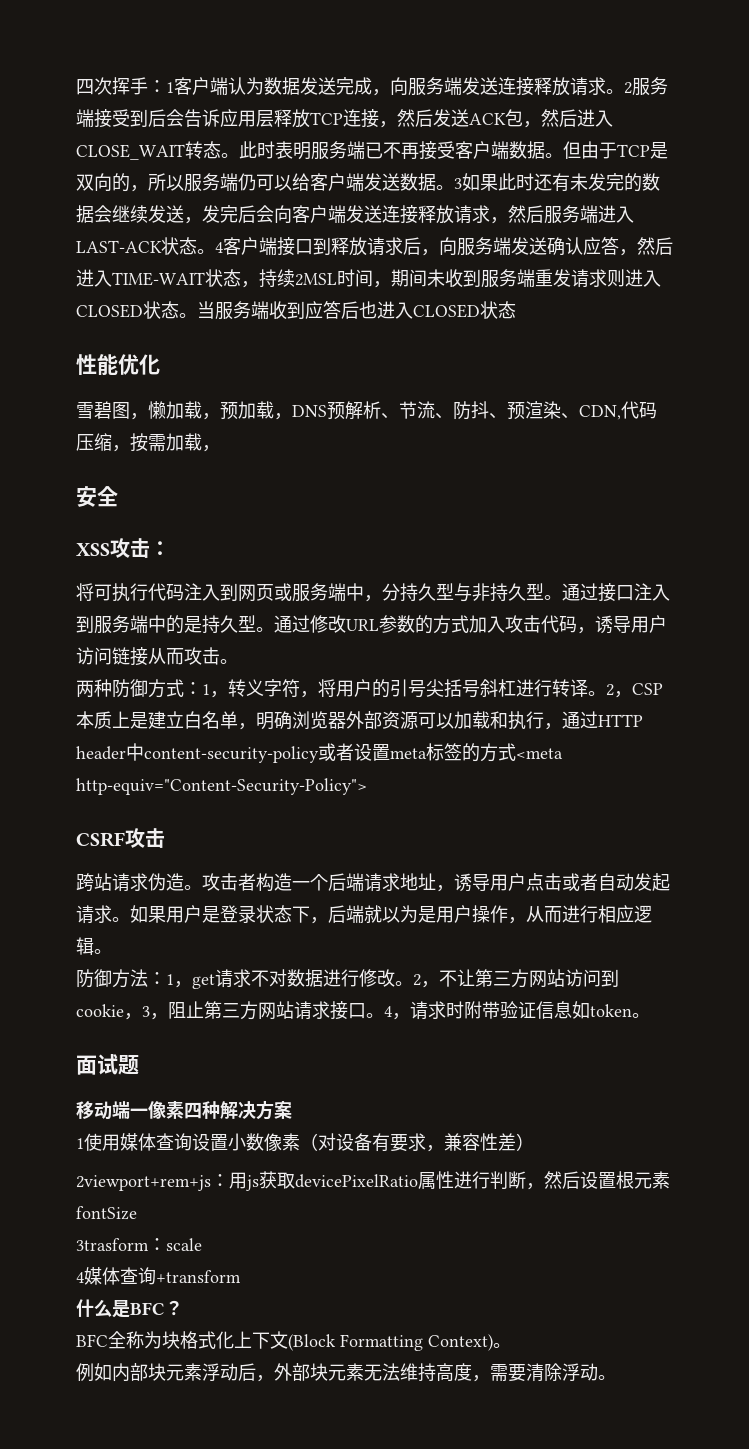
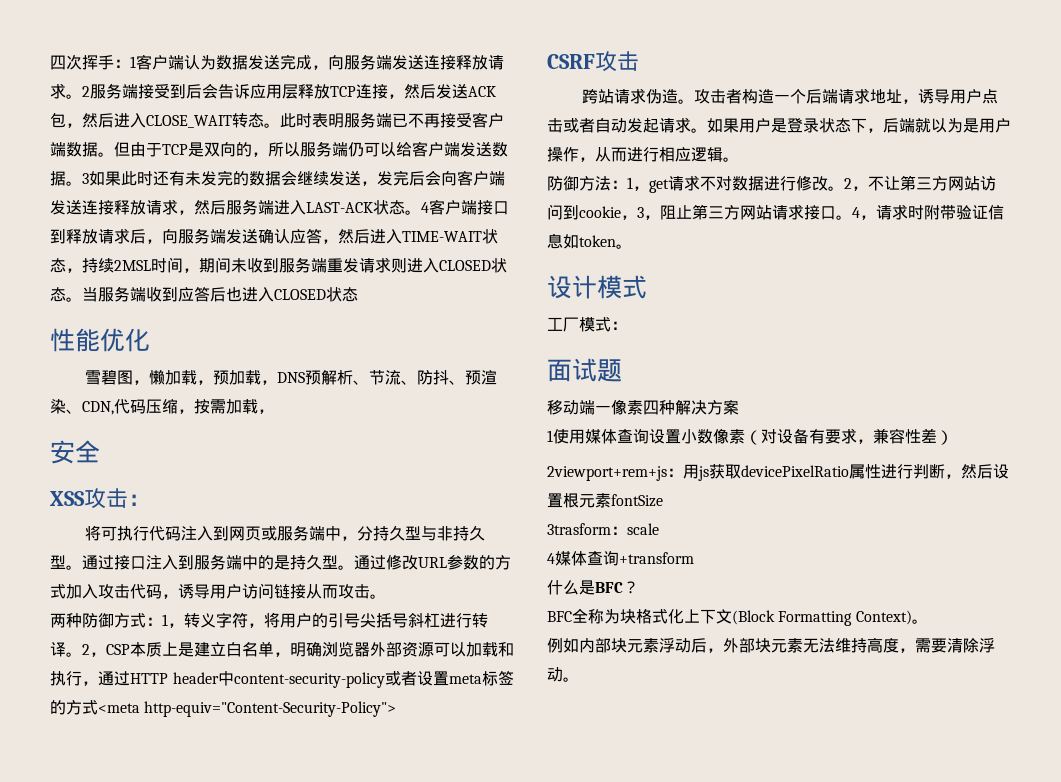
(650, 1015) none -> [547,275,647,299] [547,317,627,332] // 设计模式 // 工厂模式：

